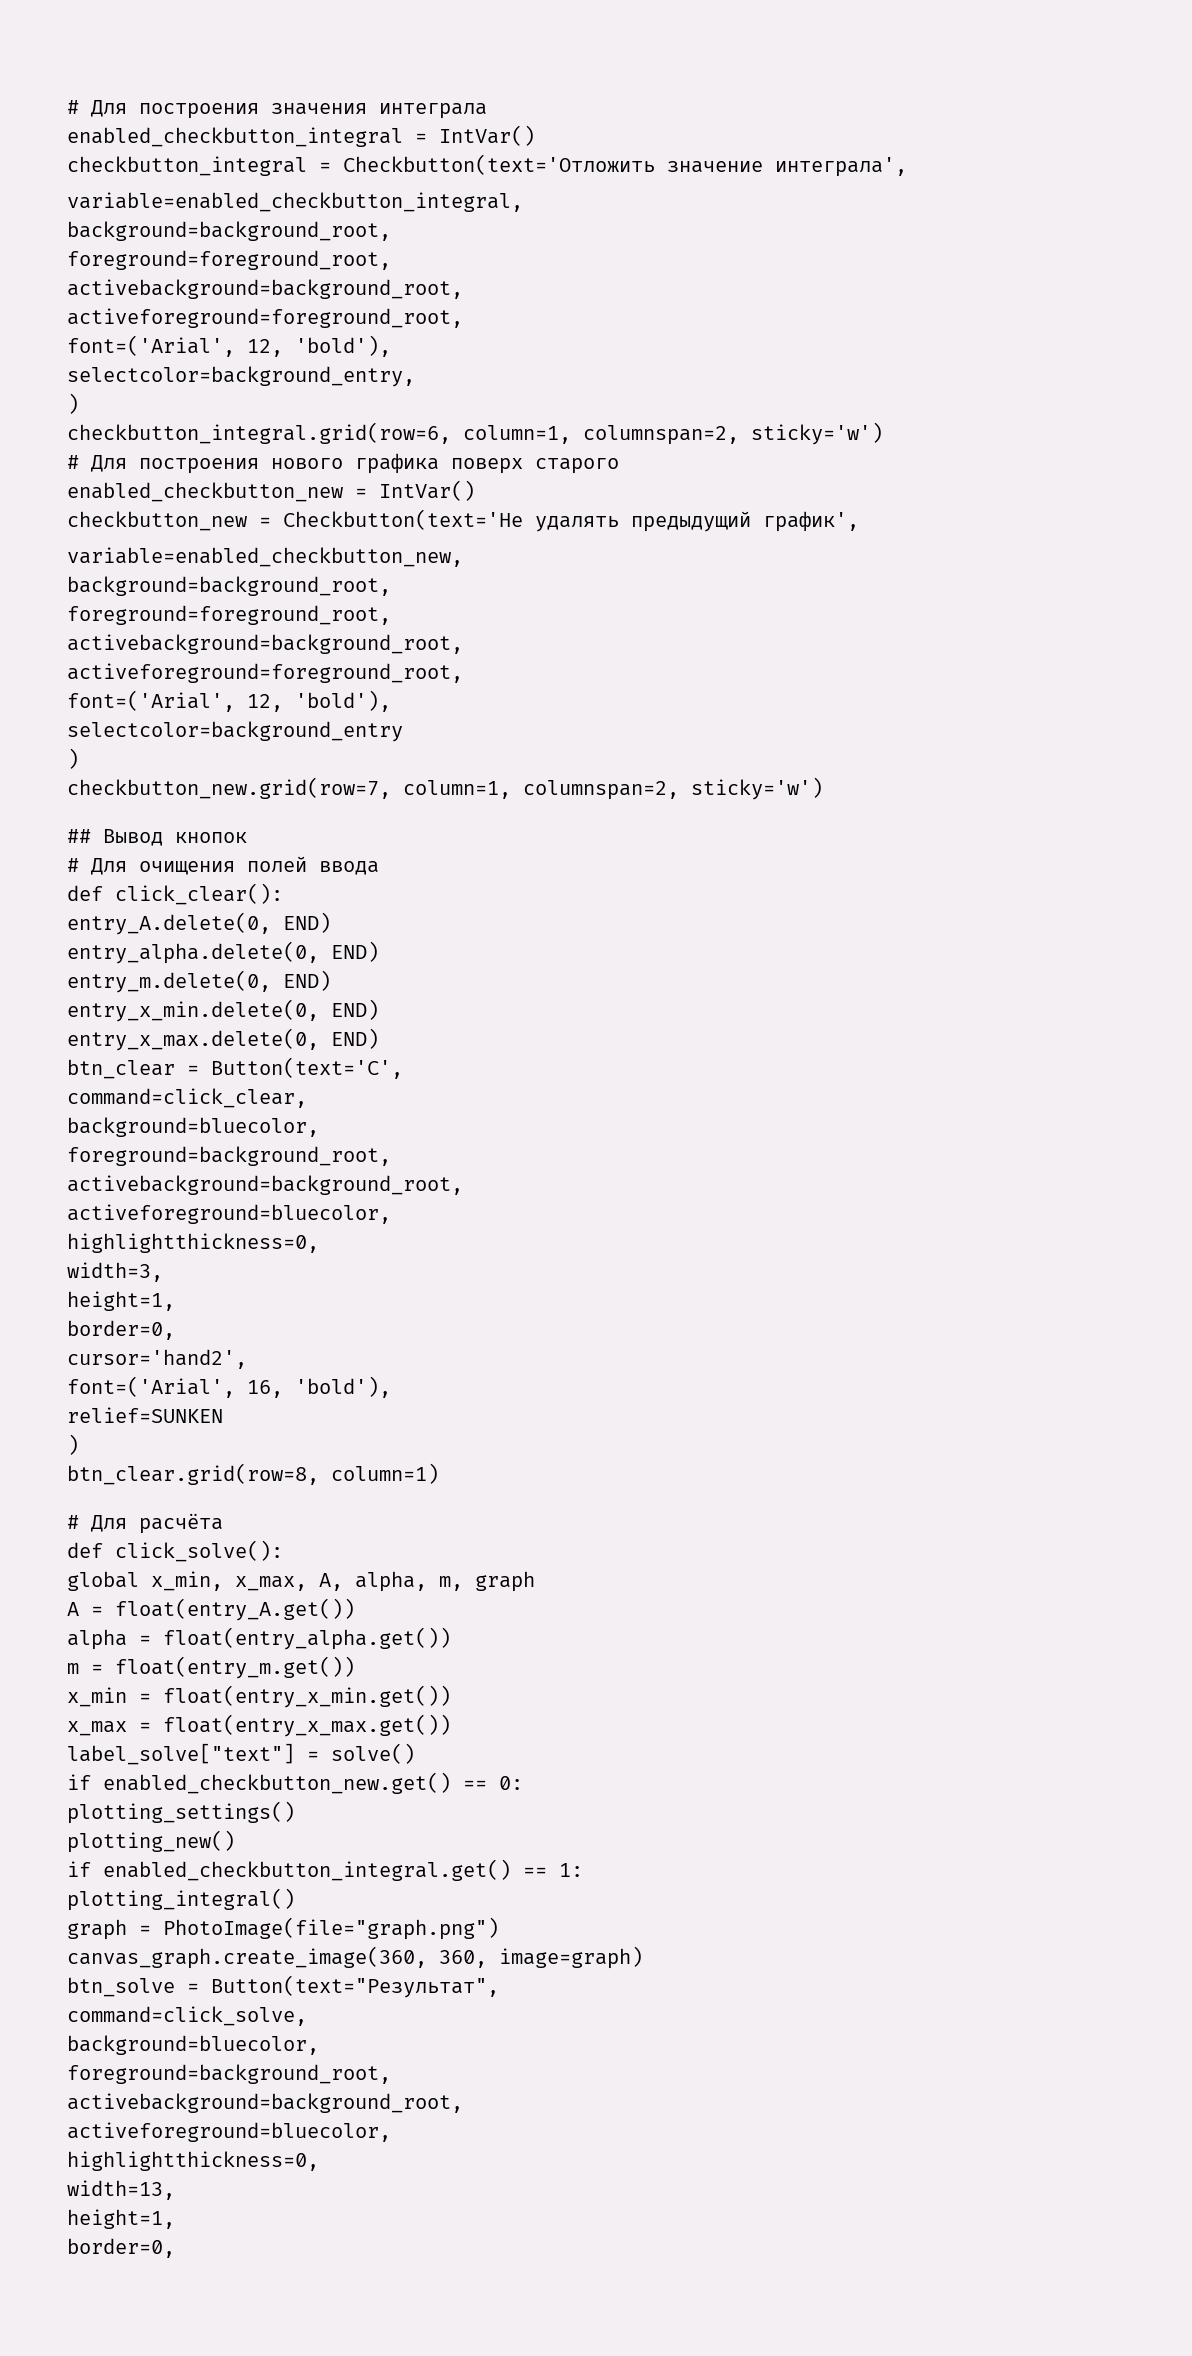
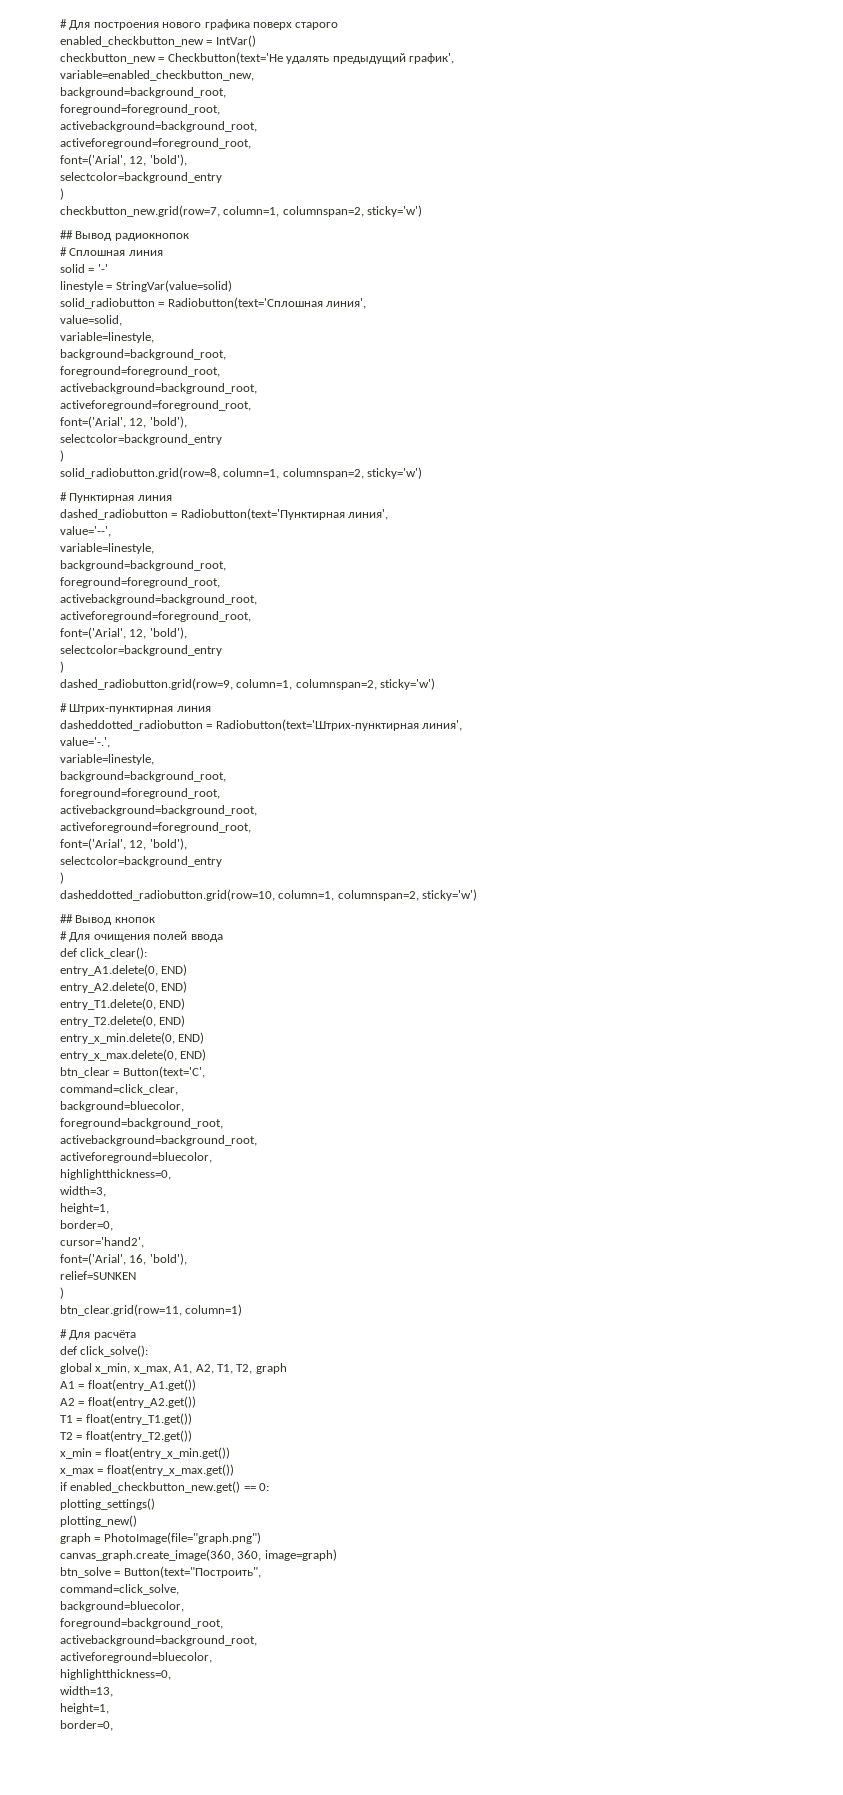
[67,100,487,119] [67,125,535,147] [67,154,907,177] [67,192,523,212] [67,221,391,241] [67,250,391,270] [67,279,463,299] [67,308,463,328] [67,335,391,357] [67,366,415,387] [67,393,79,414] [67,422,883,445] [67,455,259,474] # Для построения значения интеграла // enabled_checkbutton_integral = IntVar() // checkbutton_integral = Checkbutton(text='Отложить значение интеграла', // variable=enabled_checkbutton_integral, // background=background_root, // foreground=foreground_root, // activebackground=background_root, // activeforeground=foreground_root, // font=('Arial', 12, 'bold'), // selectcolor=background_entry, // ) // checkbutton_integral.grid(row=6, column=1, columnspan=2, sticky='w') // # Для построения -> [60,19,159,30] # Для построения
(823, 788) none -> [60,230,189,241] [60,247,163,256] [60,264,108,273] [60,280,232,292] [60,297,367,309] [60,315,122,326] [60,332,154,343] [60,349,226,360] [60,366,220,377] [60,383,257,394] [60,400,251,411] [60,416,187,428] [60,434,222,445] [60,450,64,462] [60,467,423,479] [60,492,172,503] [60,508,389,520] [60,526,111,537] [60,543,154,554] [60,560,226,571] [60,577,220,588] [60,594,257,605] [60,611,251,622] [60,627,187,639] [60,645,222,656] [60,661,64,673] [60,678,436,690] [60,703,211,714] [60,719,463,731] [60,737,110,748] [60,754,154,765] [60,771,226,782] [60,788,220,799] [60,805,257,816] [60,822,251,833] [60,838,187,850] [60,856,222,867] [60,872,64,884] [60,889,478,901] // ## Вывод радиокнопок // # Сплошная линия // solid = '-' // linestyle = StringVar(value=solid) // solid_radiobutton = Radiobutton(text='Сплошная линия', // value=solid, // variable=linestyle, // background=background_root, // foreground=foreground_root, // activebackground=background_root, // activeforeground=foreground_root, // font=('Arial', 12, 'bold'), // selectcolor=background_entry // ) // solid_radiobutton.grid(row=8, column=1, columnspan=2, sticky='w') // # Пунктирная линия // dashed_radiobutton = Radiobutton(text='Пунктирная линия', // value='--', // variable=linestyle, // background=background_root, // foreground=foreground_root, // activebackground=background_root, // activeforeground=foreground_root, // font=('Arial', 12, 'bold'), // selectcolor=background_entry // ) // dashed_radiobutton.grid(row=9, column=1, columnspan=2, sticky='w') // # Штрих-пунктирная линия // dasheddotted_radiobutton = Radiobutton(text='Штрих-пунктирная линия', // value='-.', // variable=linestyle, // background=background_root, // foreground=foreground_root, // activebackground=background_root, // activeforeground=foreground_root, // font=('Arial', 12, 'bold'), // selectcolor=background_entry // ) // dasheddotted_radiobutton.grid(row=10, column=1, columnspan=2, sticky='w')
[67,912,331,935] [67,941,379,964] [67,970,271,993] entry_A.delete(0, END) // entry_alpha.delete(0, END) // entry_m.delete(0, -> [60,964,188,976] [60,981,188,993] [60,998,186,1010] [60,1015,156,1027] entry_A1.delete(0, END) // entry_A2.delete(0, END) // entry_T1.delete(0, END) // entry_T2.delete(0,
[67,1463,319,1485] btn_clear.grid(row=8, -> [60,1304,182,1316] btn_clear.grid(row=11,
[319,1571,535,1592] [67,1598,355,1621] [67,1627,451,1650] [67,1656,355,1679] A, alpha, m, graph // A = float(entry_A.get()) // alpha = float(entry_alpha.get()) // m = float(entry_m.get()) -> [174,1363,287,1374] [60,1379,196,1391] [60,1396,196,1408] [60,1413,192,1425] [60,1430,192,1442] A1, A2, T1, T2, graph // A1 = float(entry_A1.get()) // A2 = float(entry_A2.get()) // T1 = float(entry_T1.get()) // T2 = float(entry_T2.get())
[67,1743,415,1765] // label_solve["text"] = solve() -> (234, 1470) none
[67,1859,583,1881] [67,1888,295,1911] // if enabled_checkbutton_integral.get() == 1: // plotting_integral() -> (137, 1521) none
[211,1975,499,1998] Button(text="Результат", -> [123,1566,261,1578] Button(text="Построить",

